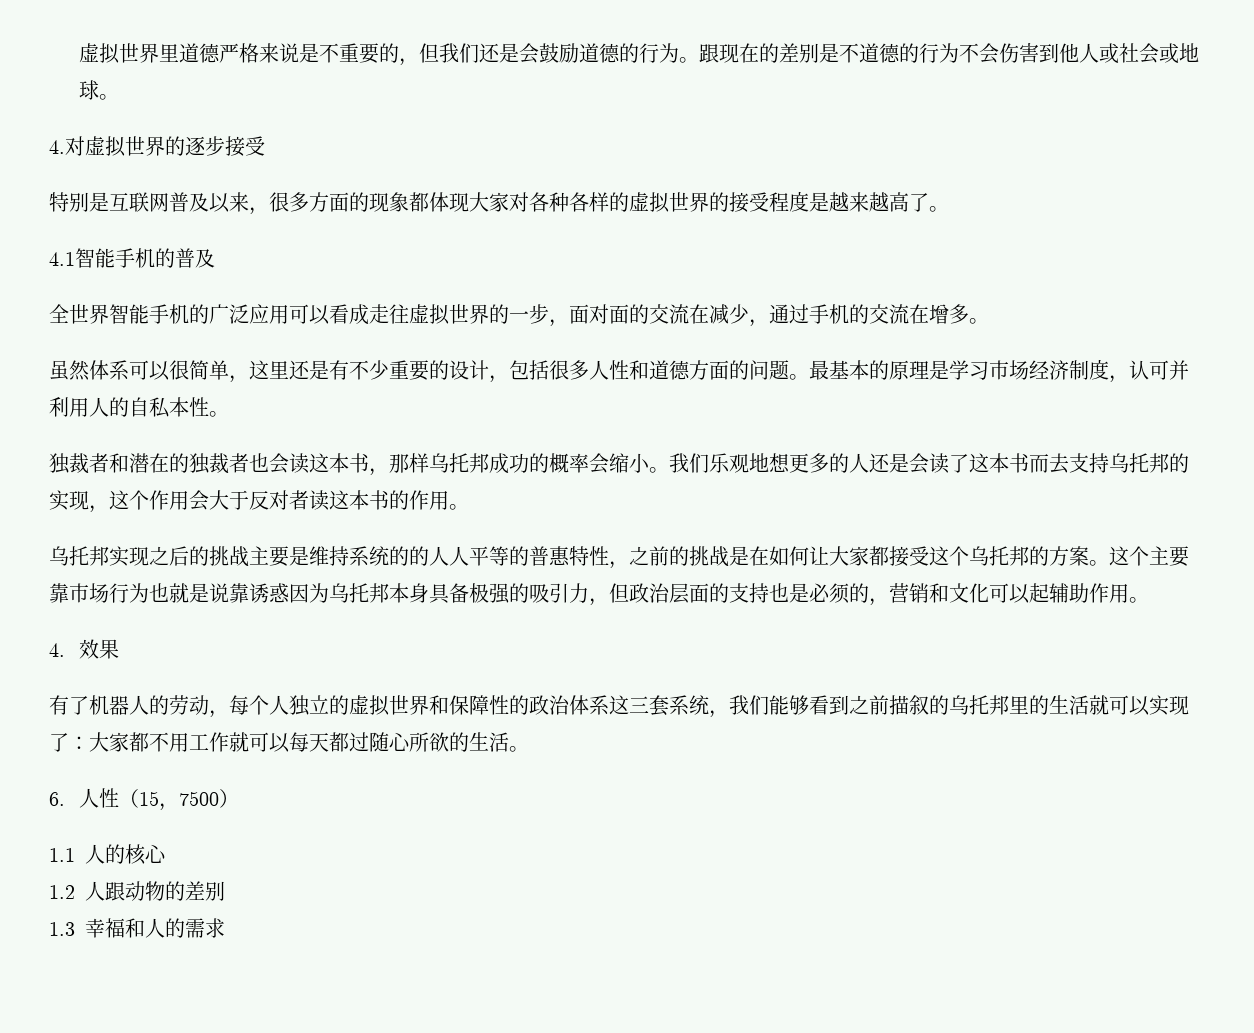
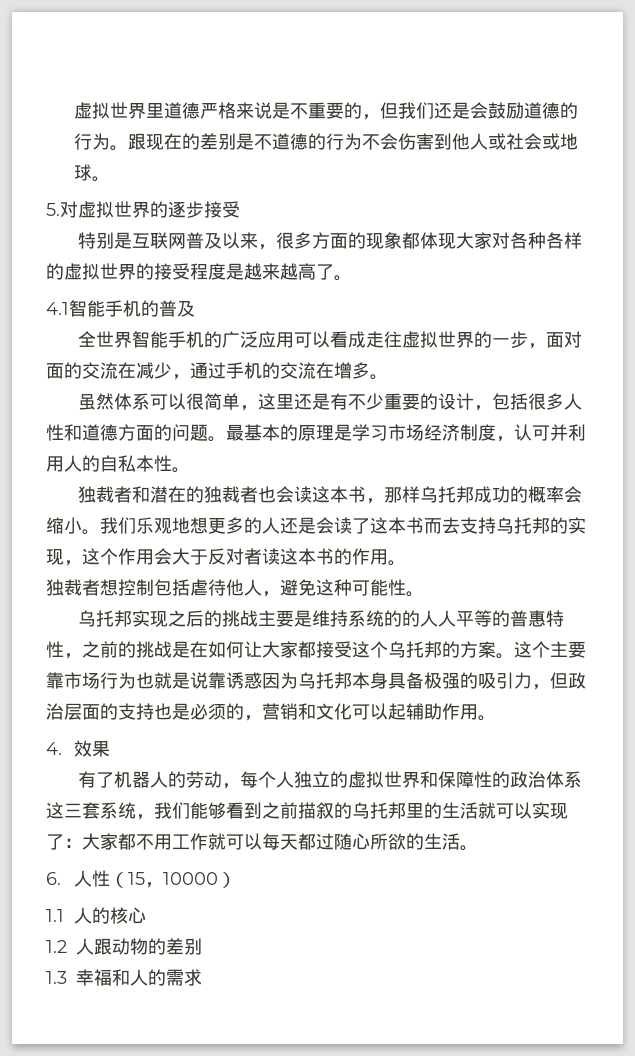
[49,140,65,154] 4. -> [46,203,60,216] 5.
(469, 507) none -> [46,579,424,597] // 独裁者想控制包括虐待他人，避免这种可能性。
[178,791,219,806] 7500 -> [163,872,219,885] 10000

